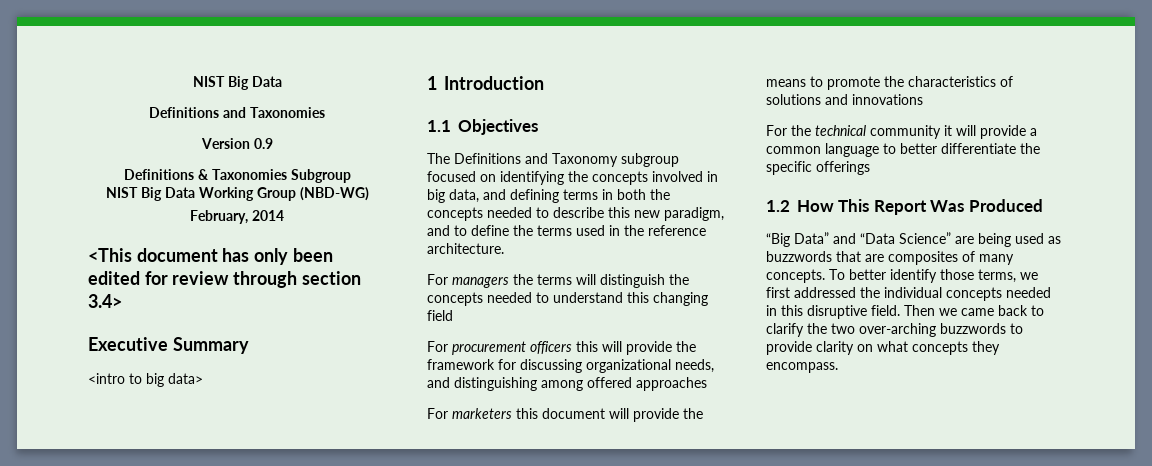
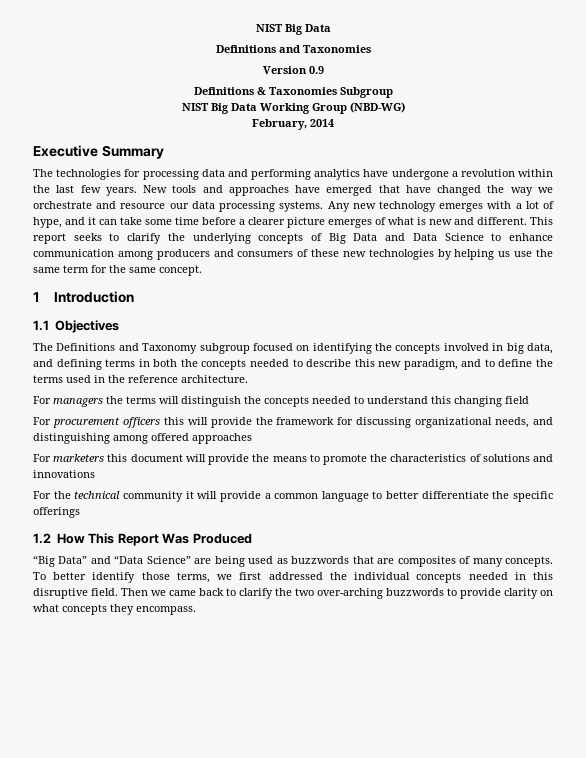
[88,248,333,265] [88,271,361,288] [88,294,122,308] [88,337,249,354] [88,373,203,387] <This document has only been edited for review through section 3.4> // Executive Summary // <intro to big data> -> [33,145,164,159] [33,169,554,180] [33,185,553,196] [33,201,555,212] [33,217,553,228] [33,233,554,244] [33,249,554,260] [33,265,202,276] Executive Summary // The technologies for processing data and performing analytics have undergone a revolution within the last few years. New tools and approaches have emerged that have changed the way we orchestrate and resource our data processing systems. Any new technology emerges with a lot of hype, and it can take some time before a clearer picture emerges of what is new and different. This report seeks to clarify the underlying concepts of Big Data and Data Science to enhance communication among producers and consumers of these new technologies by helping us use the same term for the same concept.

